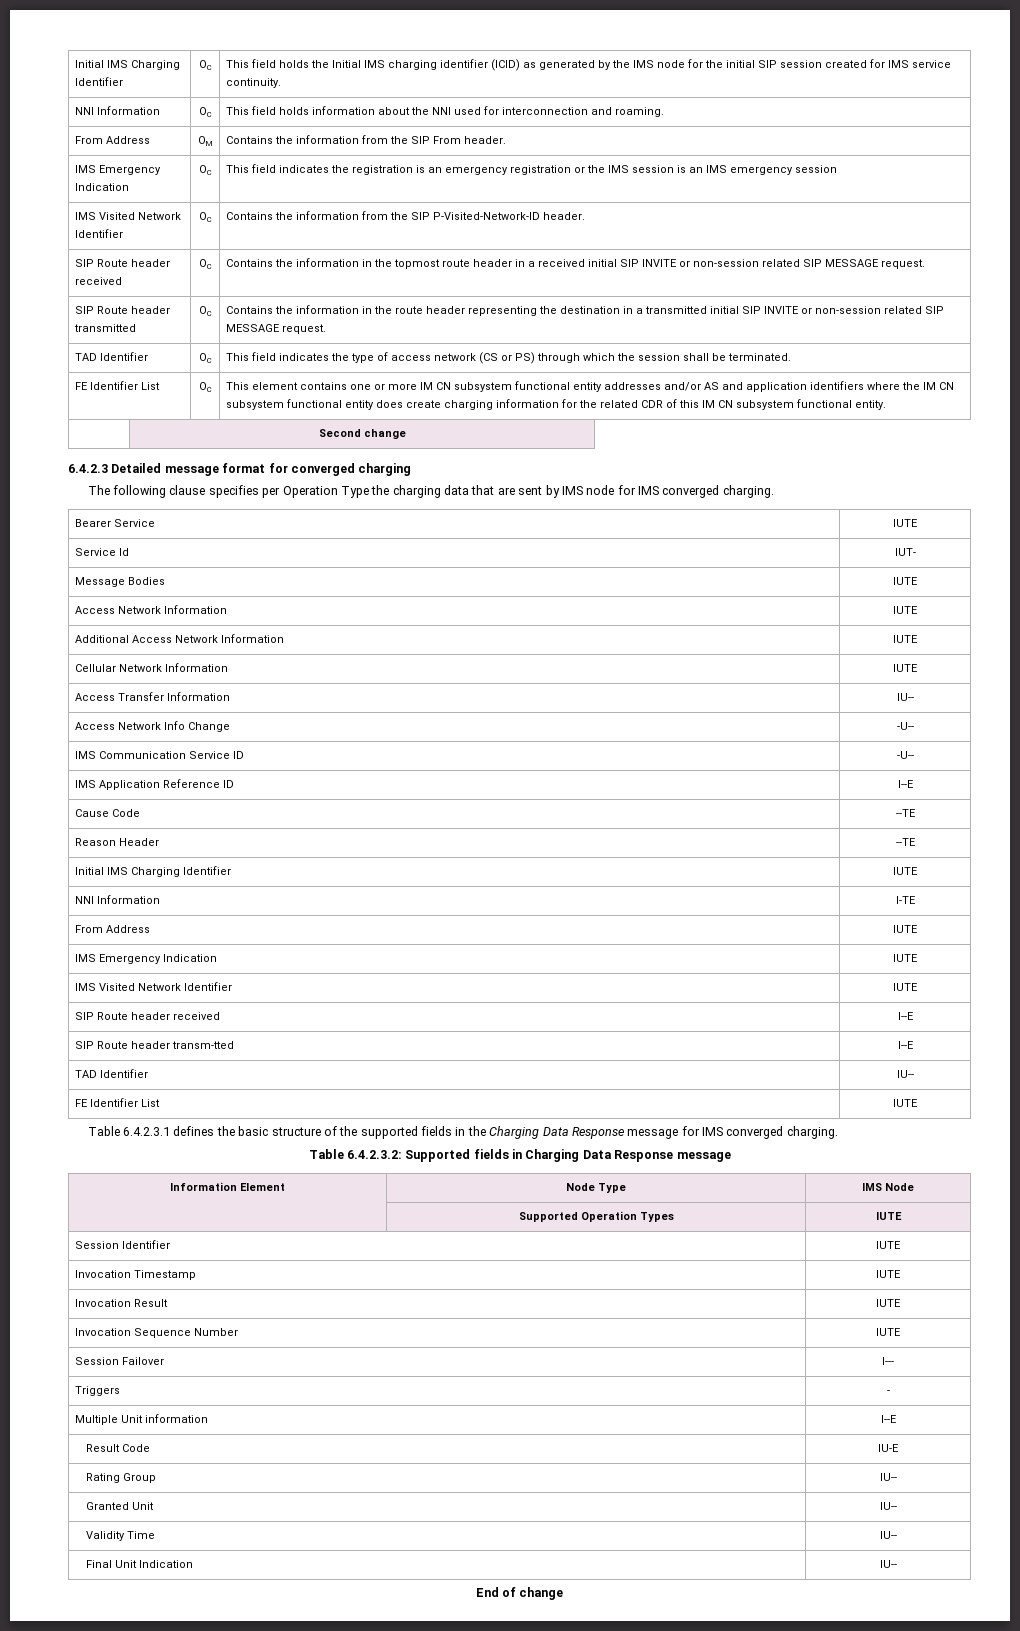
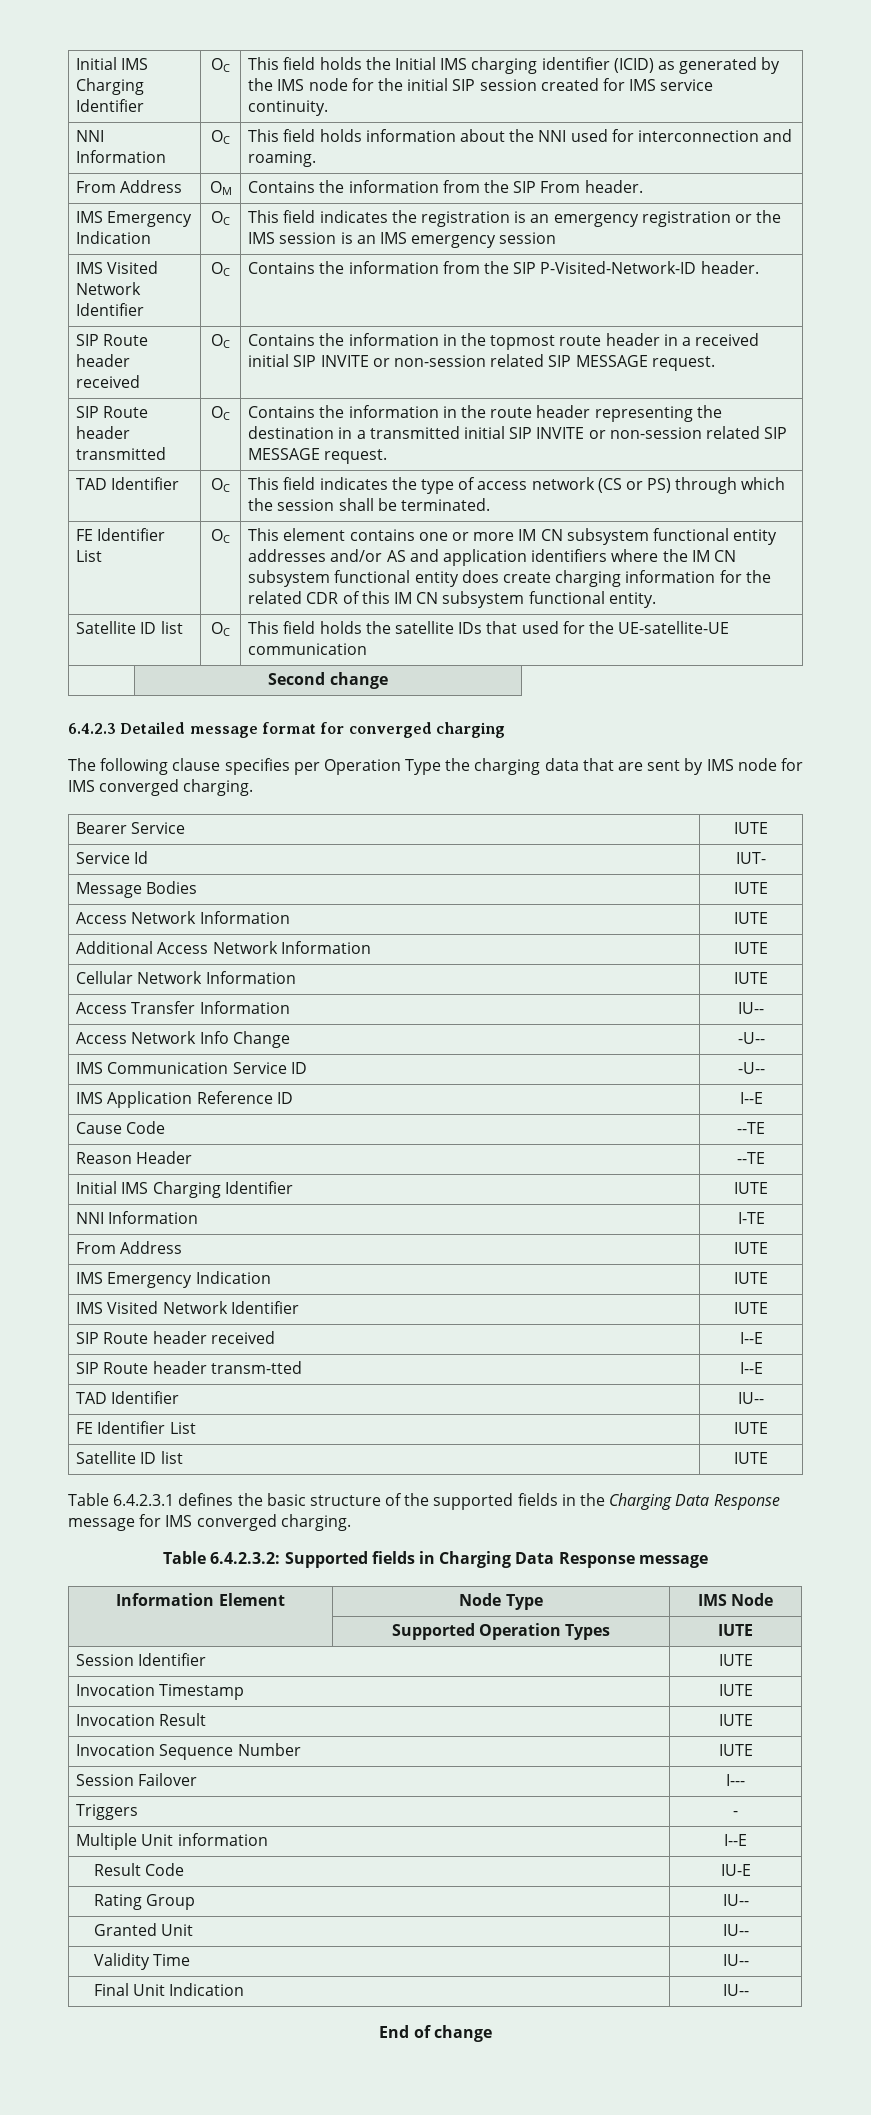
(886, 405) none -> [76,621,183,634] [211,622,230,636] [248,621,730,634] [248,643,368,655] // Satellite ID list | OC | This field holds the satellite IDs that used for the UE-satellite-UE communication
(917, 1103) none -> [76,1451,183,1464] [734,1452,768,1464] // Satellite ID list | IUTE

